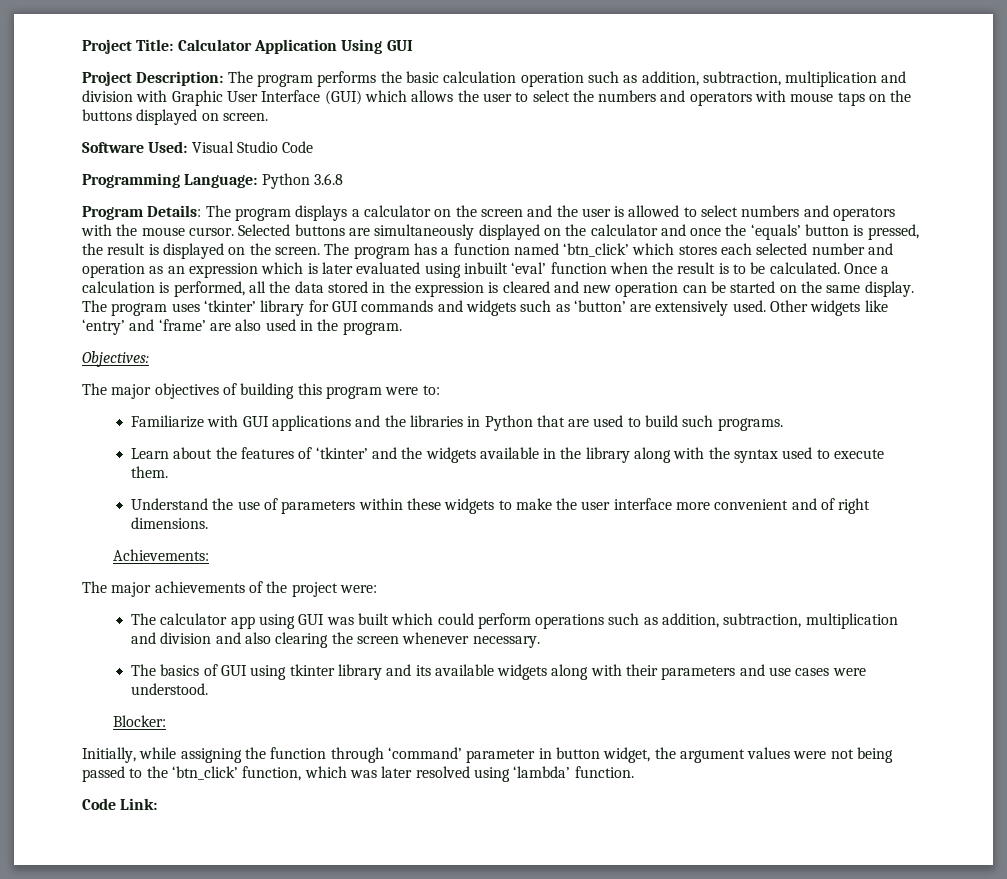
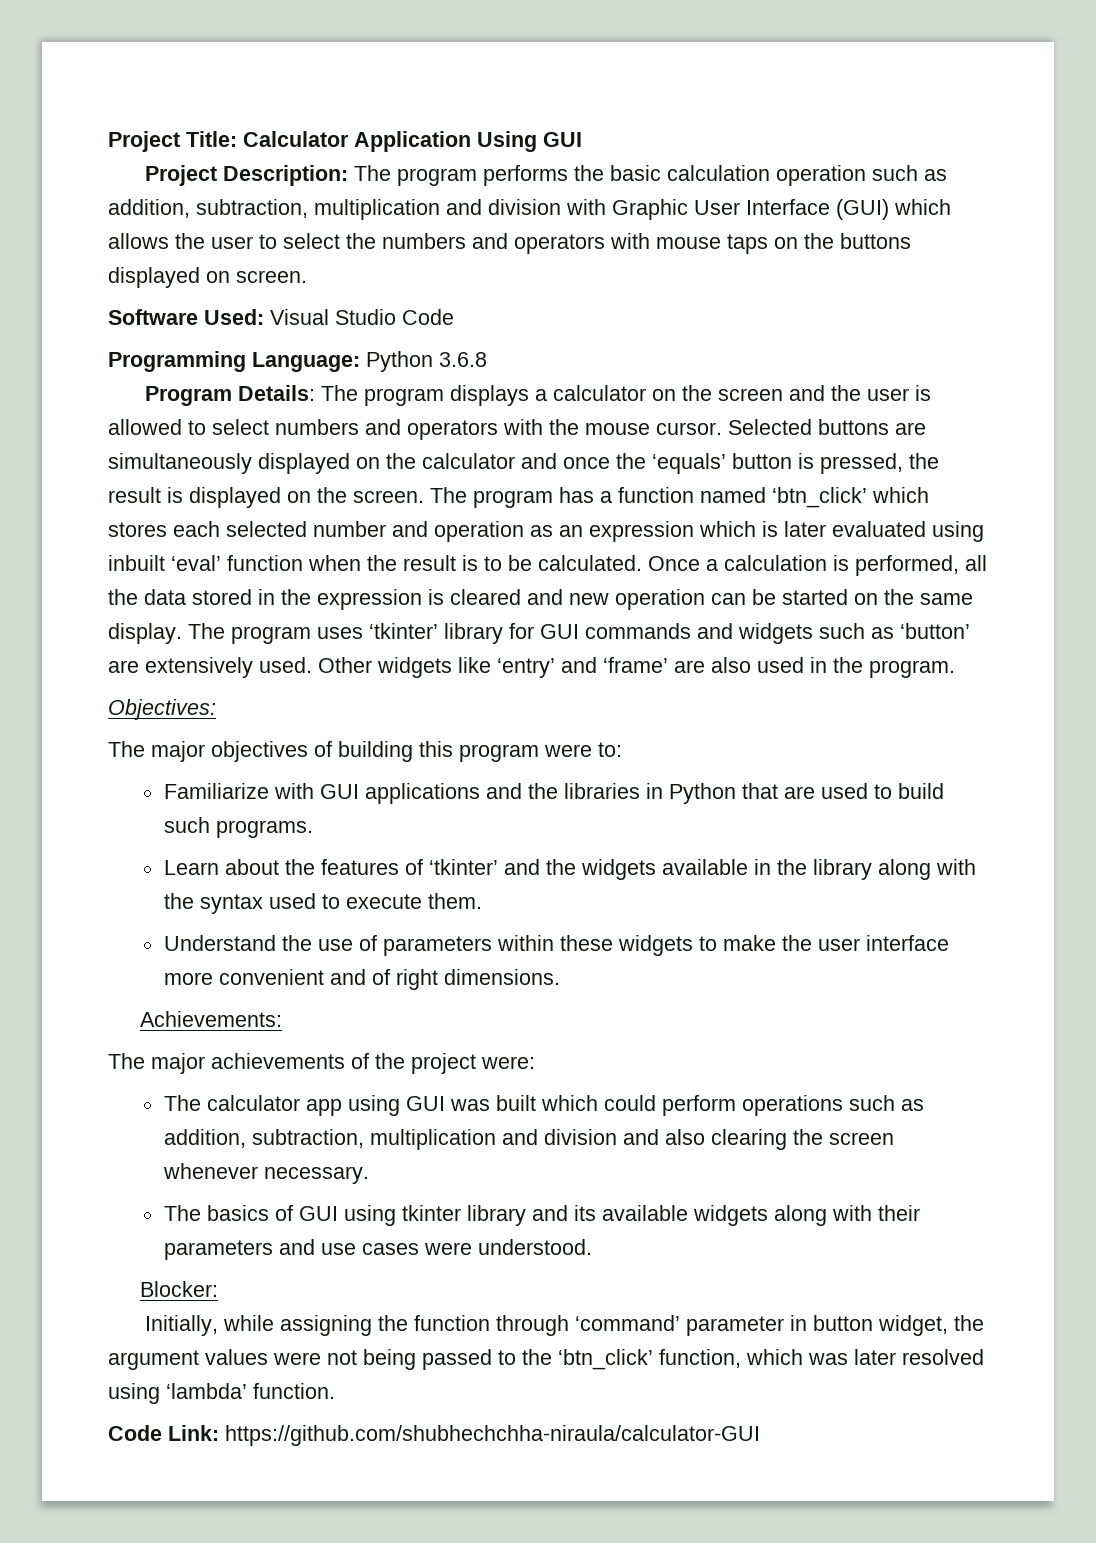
(158, 804) none -> [225,1425,760,1446] https://github.com/shubhechchha-niraula/calculator-GUI

